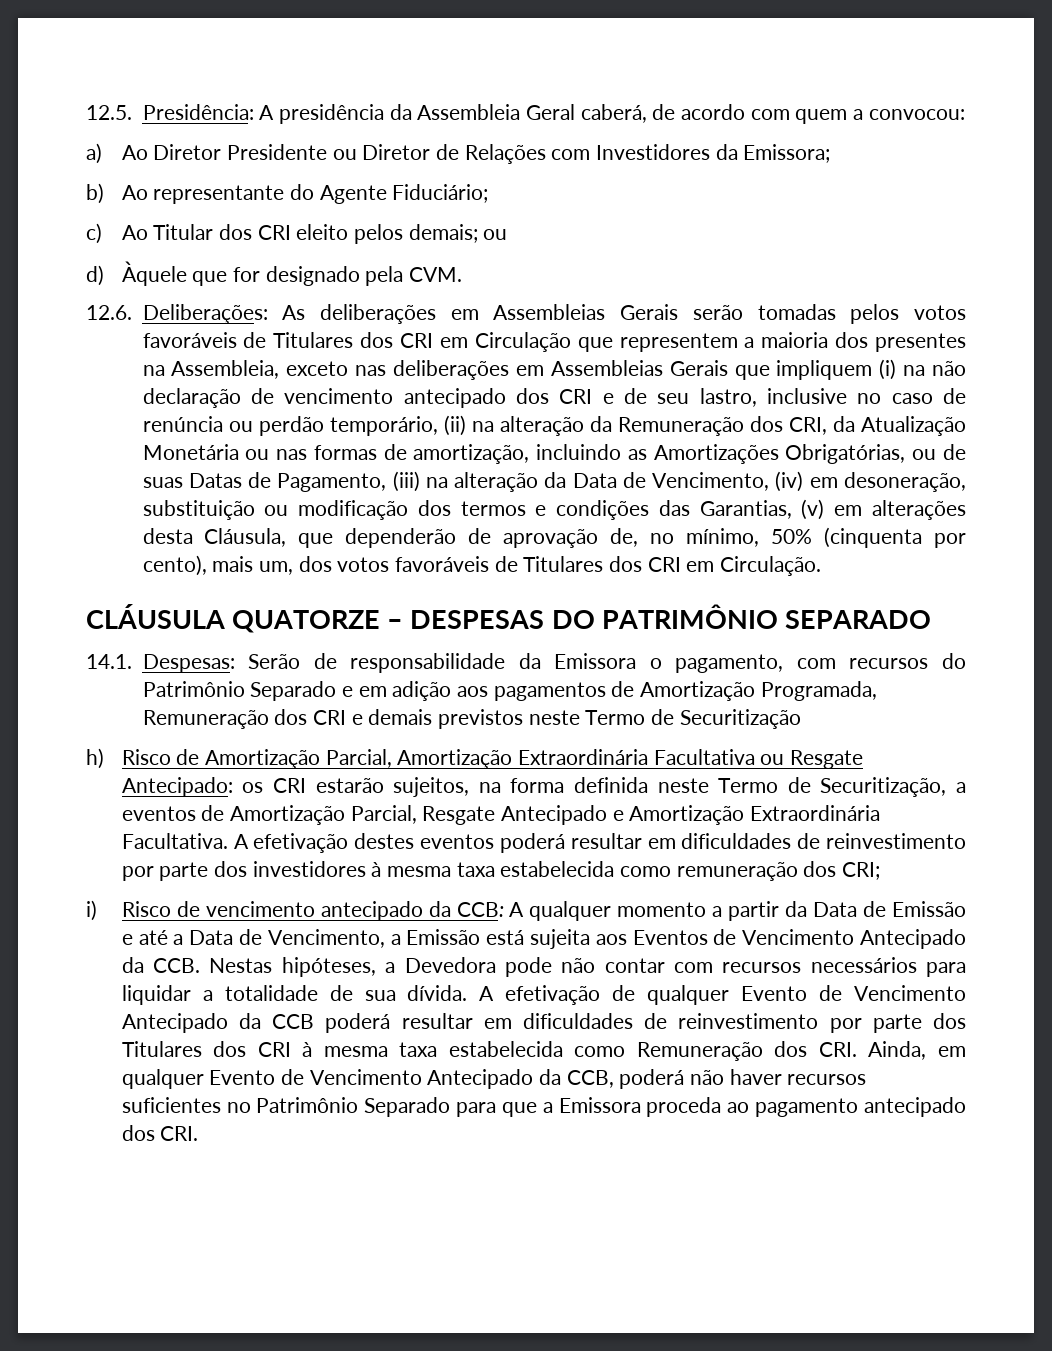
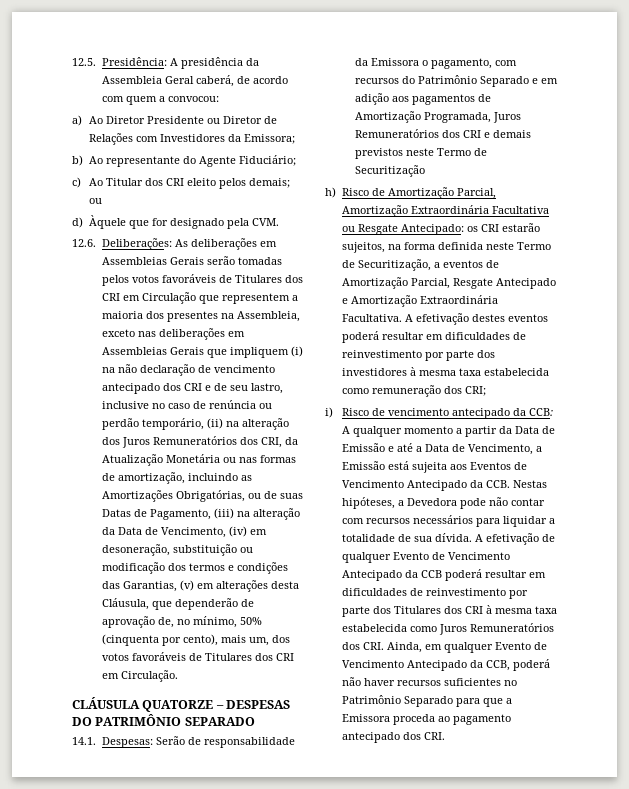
[589,416,744,436] da Remuneração -> [101,436,237,448] dos Juros Remuneratórios
[142,710,269,729] Remuneração -> [492,112,521,123] [354,129,439,138] Juros Remuneratórios
[636,1042,763,1061] Remuneração -> [438,623,554,635] Juros Remuneratórios

